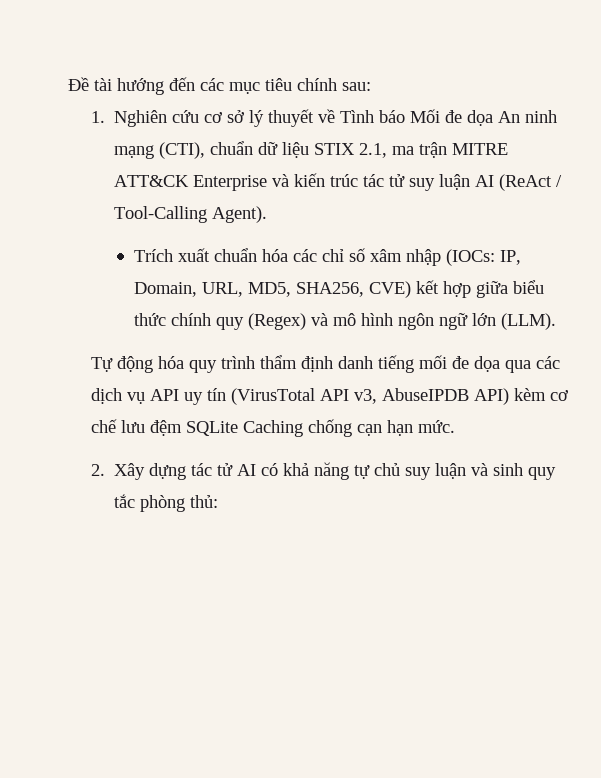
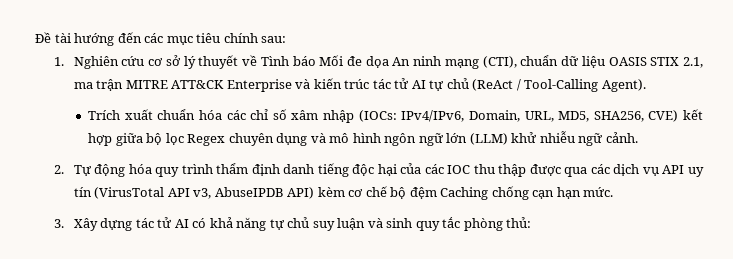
(309, 150) none -> [608,57,647,66] OASIS
[408,174,494,191] suy luận AI -> [411,78,469,91] AI tự chủ
[499,250,521,265] IP, -> [401,110,465,122] IPv4/IPv6,
[512,280,544,294] [133,313,306,330] biểu thức chính quy (Regex) -> [146,133,308,146] bộ lọc Regex chuyên dụng
[500,313,556,330] (LLM). // -> [469,131,638,146] [54,165,65,174] (LLM) khử nhiễu ngữ cảnh. // 2.
[418,355,500,372] mối đe dọa -> [352,163,561,177] độc hại của các IOC thu thập được
[120,420,238,436] lưu đệm SQLite -> [390,187,437,199] bộ đệm
[90,464,105,476] 2. -> [54,219,65,228] 3.

